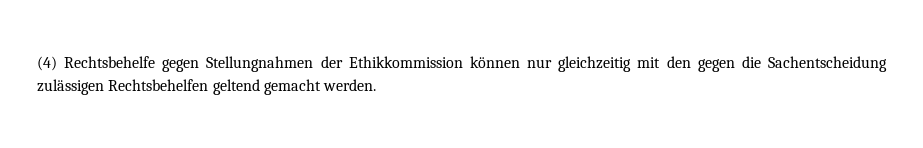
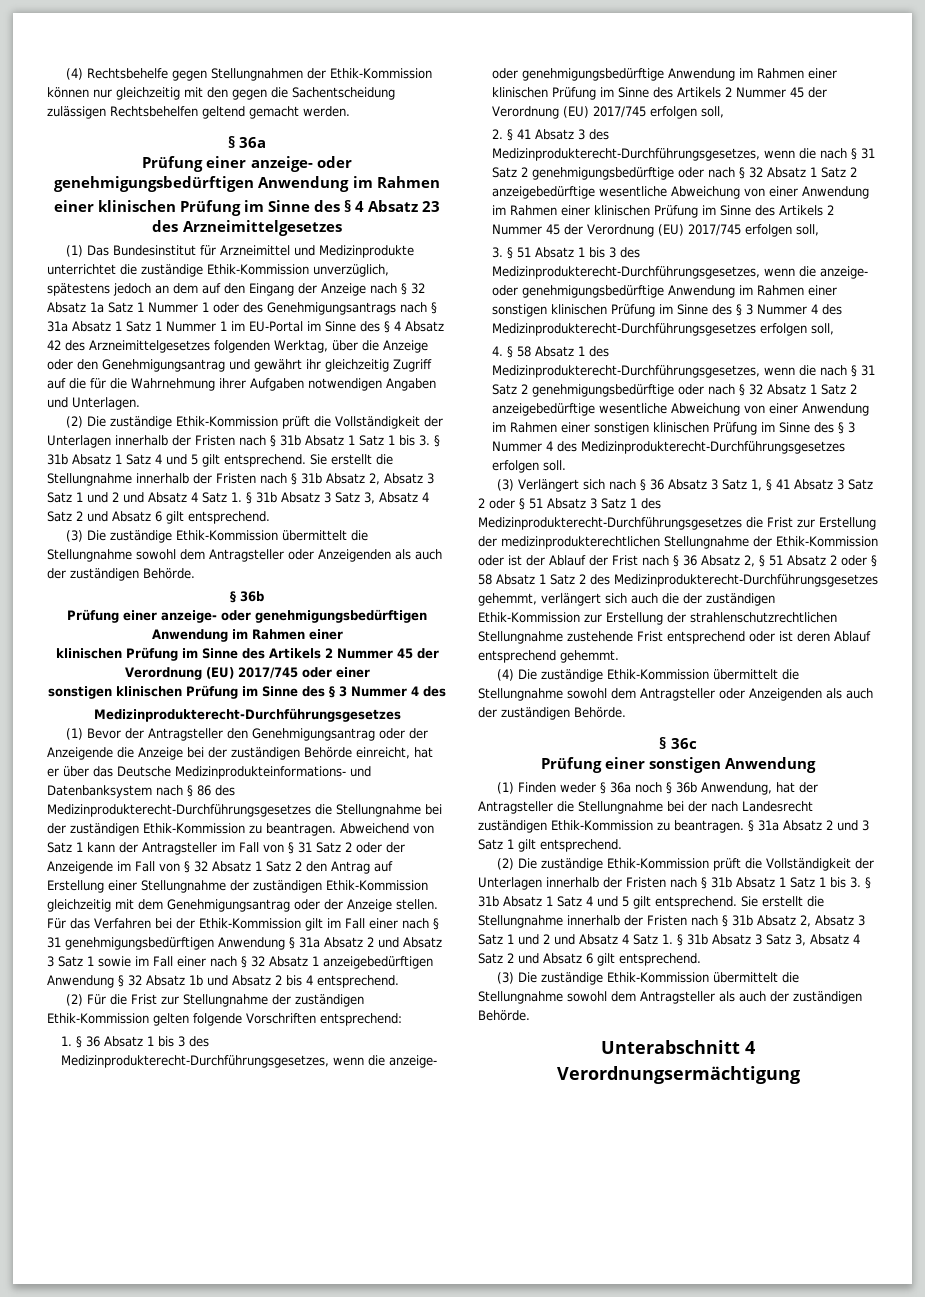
[348,56,463,68] Ethikkommission -> [330,68,433,79] Ethik-Kommission
(377, 85) none -> [227,136,267,148] [142,156,352,172] [54,176,440,192] [53,200,441,216] [152,220,342,236] [66,245,415,258] [47,264,389,277] [47,283,425,296] [47,302,437,315] [47,321,444,333] [47,340,428,353] [47,359,432,372] [47,378,436,391] [47,397,140,410] [66,416,444,429] [47,435,440,448] [47,454,393,467] [47,473,434,486] [47,492,429,504] [47,511,270,524] [66,530,369,543] [47,549,442,562] [47,568,195,581] [230,591,264,603] [67,609,427,623] [151,629,343,642] [55,647,439,661] [124,667,370,680] [48,685,446,699] [93,708,401,722] [66,728,429,741] [47,747,433,760] [47,766,371,779] [47,785,235,798] [47,804,442,817] [47,823,434,836] [47,842,405,855] [47,861,393,874] [47,880,428,893] [47,899,438,912] [47,918,439,931] [47,937,442,950] [47,956,433,969] [47,975,399,988] [66,994,365,1007] [47,1013,402,1026] [61,1036,210,1048] [61,1055,438,1068] [492,68,838,81] [492,87,828,100] [492,106,725,119] [492,129,610,141] [492,148,876,161] [492,167,858,180] [492,186,870,199] [492,205,835,218] [492,224,820,237] [492,247,641,259] [492,266,869,279] [492,285,838,298] [492,304,843,317] [492,323,835,336] [492,346,610,358] [492,365,876,378] [492,384,858,397] [492,403,870,416] [492,422,856,435] [492,441,846,454] [492,460,567,473] [497,479,874,492] [478,498,661,510] [478,517,876,530] [478,536,878,549] [478,555,877,567] [478,574,878,587] [478,593,775,606] [478,612,837,625] [478,631,871,644] [478,650,619,663] [497,669,800,682] [478,688,873,701] [478,707,626,720] [659,737,697,749] [540,757,817,773] [497,782,819,795] [478,801,813,814] [478,820,869,833] [478,839,622,852] [497,858,875,871] [478,877,871,890] [478,896,824,909] [478,915,865,928] [478,934,860,946] [478,953,701,966] [497,972,800,985] [478,991,862,1004] [478,1010,530,1021] [601,1040,755,1054] [556,1066,800,1084] // § 36a // Prüfung einer anzeige- oder genehmigungsbedürftigen Anwendung im Rahmen // einer klinischen Prüfung im Sinne des § 4 Absatz 23 des Arzneimittelgesetzes // (1) Das Bundesinstitut für Arzneimittel und Medizinprodukte unterrichtet die zuständige Ethik-Kommission unverzüglich, spätestens jedoch an dem auf den Eingang der Anzeige nach § 32 Absatz 1a Satz 1 Nummer 1 oder des Genehmigungsantrags nach § 31a Absatz 1 Satz 1 Nummer 1 im EU-Portal im Sinne des § 4 Absatz 42 des Arzneimittelgesetzes folgenden Werktag, über die Anzeige oder den Genehmigungsantrag und gewährt ihr gleichzeitig Zugriff auf die für die Wahrnehmung ihrer Aufgaben notwendigen Angaben und Unterlagen. // (2) Die zuständige Ethik-Kommission prüft die Vollständigkeit der Unterlagen innerhalb der Fristen nach § 31b Absatz 1 Satz 1 bis 3. § 31b Absatz 1 Satz 4 und 5 gilt entsprechend. Sie erstellt die Stellungnahme innerhalb der Fristen nach § 31b Absatz 2, Absatz 3 Satz 1 und 2 und Absatz 4 Satz 1. § 31b Absatz 3 Satz 3, Absatz 4 Satz 2 und Absatz 6 gilt entsprechend. // (3) Die zuständige Ethik-Kommission übermittelt die Stellungnahme sowohl dem Antragsteller oder Anzeigenden als auch der zuständigen Behörde. // § 36b // Prüfung einer anzeige- oder genehmigungsbedürftigen Anwendung im Rahmen einer // klinischen Prüfung im Sinne des Artikels 2 Nummer 45 der Verordnung (EU) 2017/745 oder einer // sonstigen klinischen Prüfung im Sinne des § 3 Nummer 4 des // Medizinprodukterecht-Durchführungsgesetzes // (1) Bevor der Antragsteller den Genehmigungsantrag oder der Anzeigende die Anzeige bei der zuständigen Behörde einreicht, hat er über das Deutsche Medizinprodukteinformations- und Datenbanksystem nach § 86 des Medizinprodukterecht-Durchführungsgesetzes die Stellungnahme bei der zuständigen Ethik-Kommission zu beantragen. Abweichend von Satz 1 kann der Antragsteller im Fall von § 31 Satz 2 oder der Anzeigende im Fall von § 32 Absatz 1 Satz 2 den Antrag auf Erstellung einer Stellungnahme der zuständigen Ethik-Kommission gleichzeitig mit dem Genehmigungsantrag oder der Anzeige stellen. Für das Verfahren bei der Ethik-Kommission gilt im Fall einer nach § 31 genehmigungsbedürftigen Anwendung § 31a Absatz 2 und Absatz 3 Satz 1 sowie im Fall einer nach § 32 Absatz 1 anzeigebedürftigen Anwendung § 32 Absatz 1b und Absatz 2 bis 4 entsprechend. // (2) Für die Frist zur Stellungnahme der zuständigen Ethik-Kommission gelten folgende Vorschriften entsprechend: // 1. § 36 Absatz 1 bis 3 des Medizinprodukterecht-Durchführungsgesetzes, wenn die anzeige- oder genehmigungsbedürftige Anwendung im Rahmen einer klinischen Prüfung im Sinne des Artikels 2 Nummer 45 der Verordnung (EU) 2017/745 erfolgen soll, // 2. § 41 Absatz 3 des Medizinprodukterecht-Durchführungsgesetzes, wenn die nach § 31 Satz 2 genehmigungsbedürftige oder nach § 32 Absatz 1 Satz 2 anzeigebedürftige wesentliche Abweichung von einer Anwendung im Rahmen einer klinischen Prüfung im Sinne des Artikels 2 Nummer 45 der Verordnung (EU) 2017/745 erfolgen soll, // 3. § 51 Absatz 1 bis 3 des Medizinprodukterecht-Durchführungsgesetzes, wenn die anzeige- oder genehmigungsbedürftige Anwendung im Rahmen einer sonstigen klinischen Prüfung im Sinne des § 3 Nummer 4 des Medizinprodukterecht-Durchführungsgesetzes erfolgen soll, // 4. § 58 Absatz 1 des Medizinprodukterecht-Durchführungsgesetzes, wenn die nach § 31 Satz 2 genehmigungsbedürftige oder nach § 32 Absatz 1 Satz 2 anzeigebedürftige wesentliche Abweichung von einer Anwendung im Rahmen einer sonstigen klinischen Prüfung im Sinne des § 3 Nummer 4 des Medizinprodukterecht-Durchführungsgesetzes erfolgen soll. // (3) Verlängert sich nach § 36 Absatz 3 Satz 1, § 41 Absatz 3 Satz 2 oder § 51 Absatz 3 Satz 1 des Medizinprodukterecht-Durchführungsgesetzes die Frist zur Erstellung der medizinprodukterechtlichen Stellungnahme der Ethik-Kommission oder ist der Ablauf der Frist nach § 36 Absatz 2, § 51 Absatz 2 oder § 58 Absatz 1 Satz 2 des Medizinprodukterecht-Durchführungsgesetzes gehemmt, verlängert sich auch die der zuständigen Ethik-Kommission zur Erstellung der strahlenschutzrechtlichen Stellungnahme zustehende Frist entsprechend oder ist deren Ablauf entsprechend gehemmt. // (4) Die zuständige Ethik-Kommission übermittelt die Stellungnahme sowohl dem Antragsteller oder Anzeigenden als auch der zuständigen Behörde. // § 36c // Prüfung einer sonstigen Anwendung // (1) Finden weder § 36a noch § 36b Anwendung, hat der Antragsteller die Stellungnahme bei der nach Landesrecht zuständigen Ethik-Kommission zu beantragen. § 31a Absatz 2 und 3 Satz 1 gilt entsprechend. // (2) Die zuständige Ethik-Kommission prüft die Vollständigkeit der Unterlagen innerhalb der Fristen nach § 31b Absatz 1 Satz 1 bis 3. § 31b Absatz 1 Satz 4 und 5 gilt entsprechend. Sie erstellt die Stellungnahme innerhalb der Fristen nach § 31b Absatz 2, Absatz 3 Satz 1 und 2 und Absatz 4 Satz 1. § 31b Absatz 3 Satz 3, Absatz 4 Satz 2 und Absatz 6 gilt entsprechend. // (3) Die zuständige Ethik-Kommission übermittelt die Stellungnahme sowohl dem Antragsteller als auch der zuständigen Behörde. // Unterabschnitt 4 // Verordnungsermächtigung

